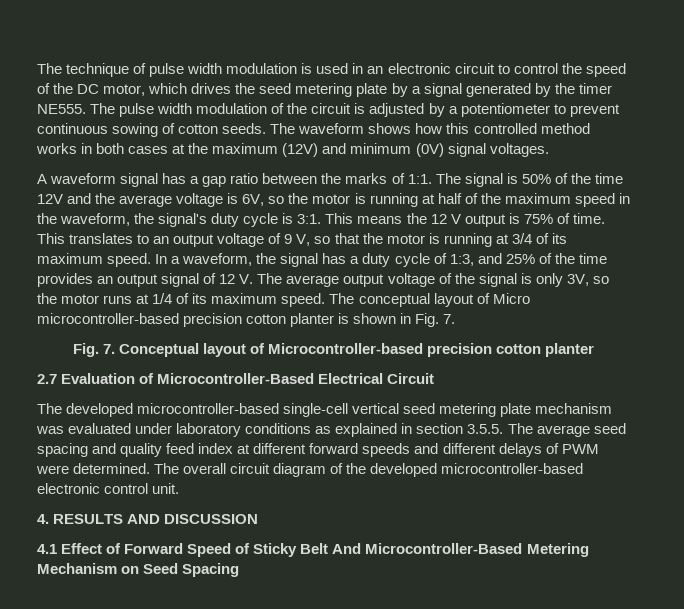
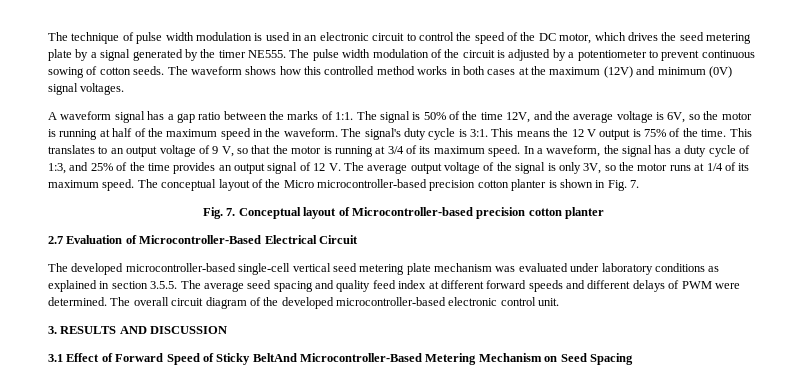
[37,194,63,204] 12V -> [506,112,531,123] 12V,
[60,213,155,226] waveform, the -> [283,128,362,137] waveform. The
(570, 218) none -> [682,128,698,137] the
(490, 298) none -> [265,179,281,188] the
[37,514,49,524] 4. -> [48,326,57,334] 3.
[37,544,57,554] 4.1 -> [48,354,63,362] 3.1
[300,543,362,554] Belt And -> [252,353,297,362] BeltAnd

